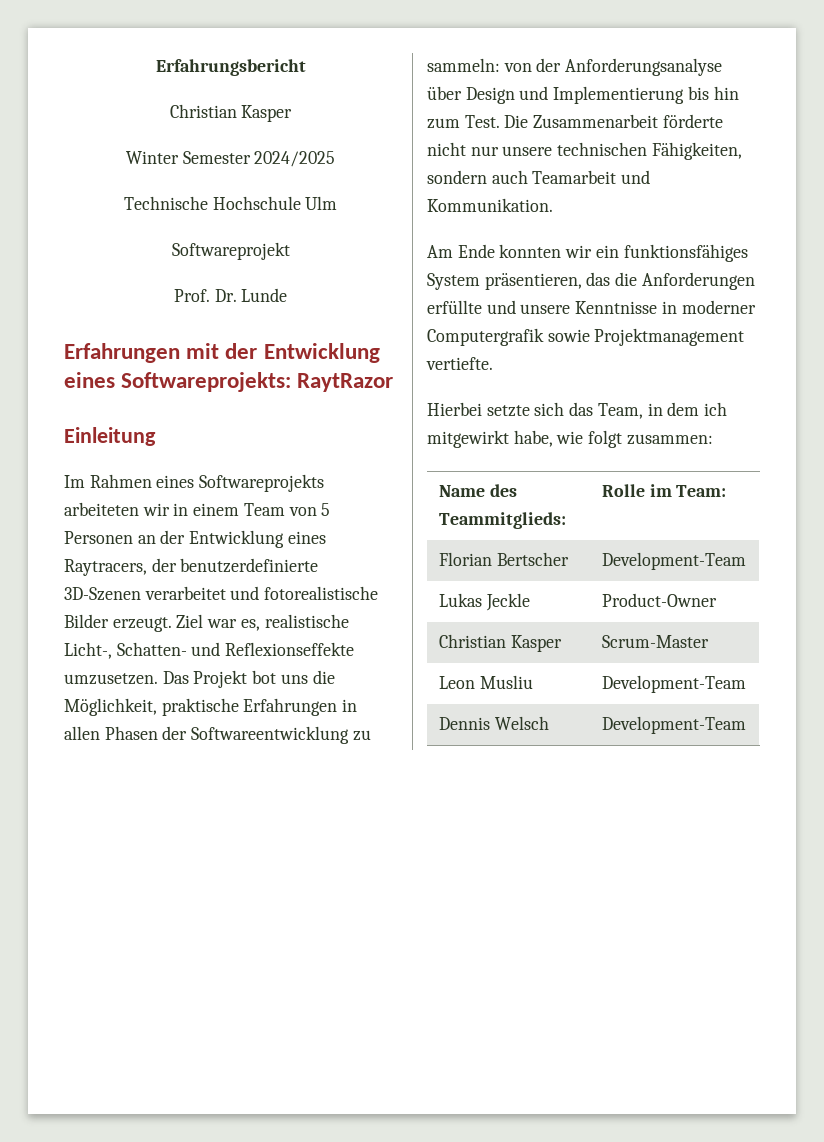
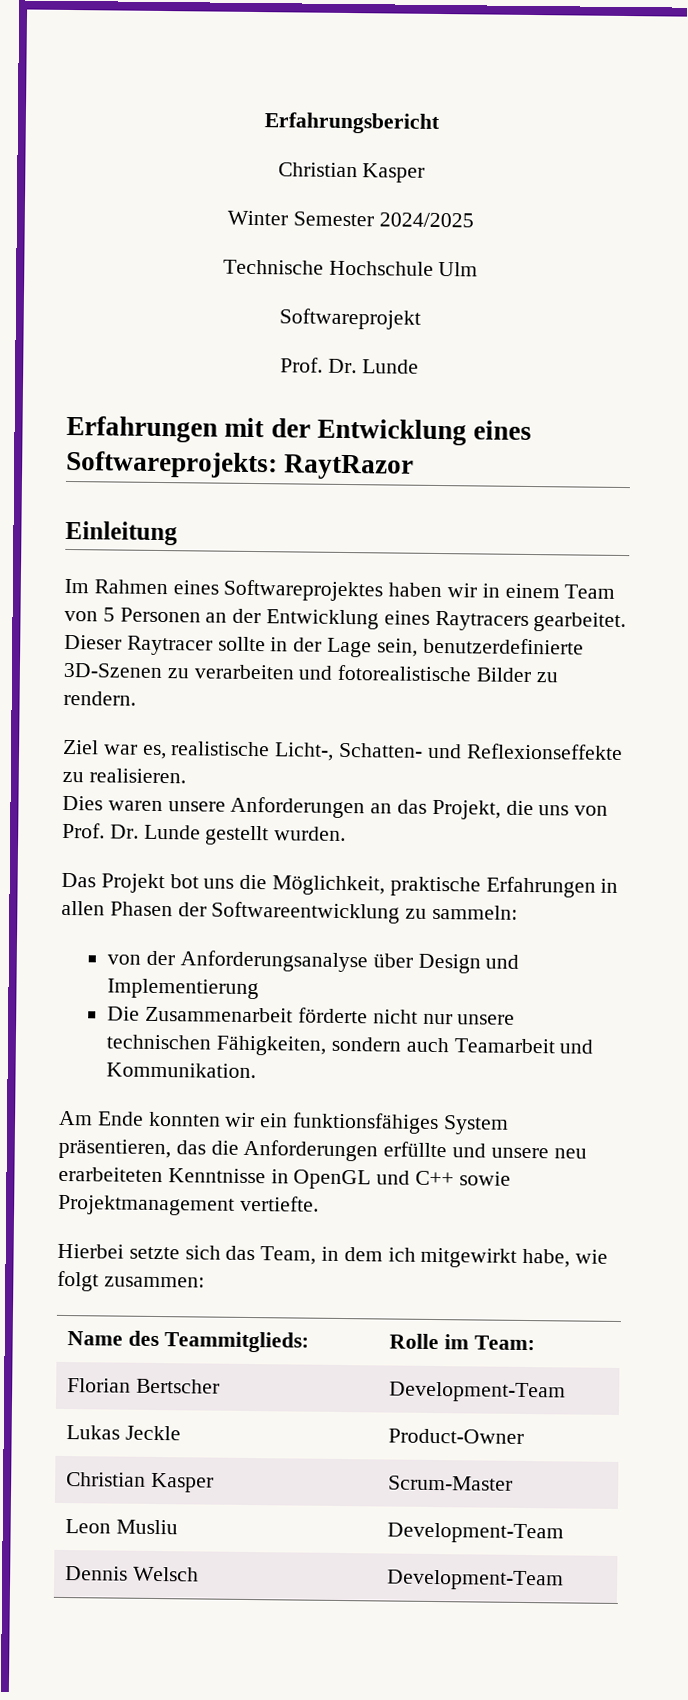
[199,474,325,492] [64,502,139,516] Softwareprojekts arbeiteten -> [223,579,443,602] Softwareprojektes haben
[64,558,319,576] [64,586,226,601] Raytracers, der benutzerdefinierte 3D-Szenen verarbeitet -> [434,610,627,633] [64,634,584,658] [63,662,294,680] Raytracers gearbeitet. Dieser Raytracer sollte in der Lage sein, benutzerdefinierte 3D-Szenen zu verarbeiten
[112,617,172,632] erzeugt. -> [535,672,558,683] [63,690,136,706] zu rendern. //
[64,673,158,685] umzusetzen. -> [62,768,186,784] [62,795,609,820] [62,822,347,846] zu realisieren. // Dies waren unsere Anforderungen an das Projekt, die uns von Prof. Dr. Lunde gestellt wurden. //
(500, 65) none -> (519, 912) //
[687,86,739,100] [427,115,500,129] bis hin zum Test. -> (260, 989) //
[575,300,756,314] [427,328,544,346] Kenntnisse in moderner Computergrafik -> [553,1148,587,1159] [58,1166,455,1190] neu erarbeiteten Kenntnisse in OpenGL und C++

